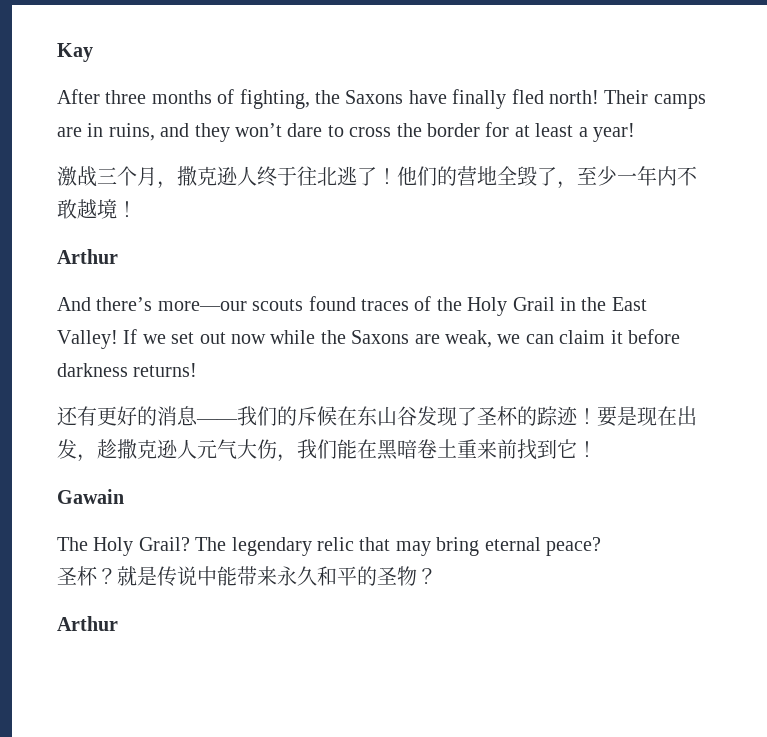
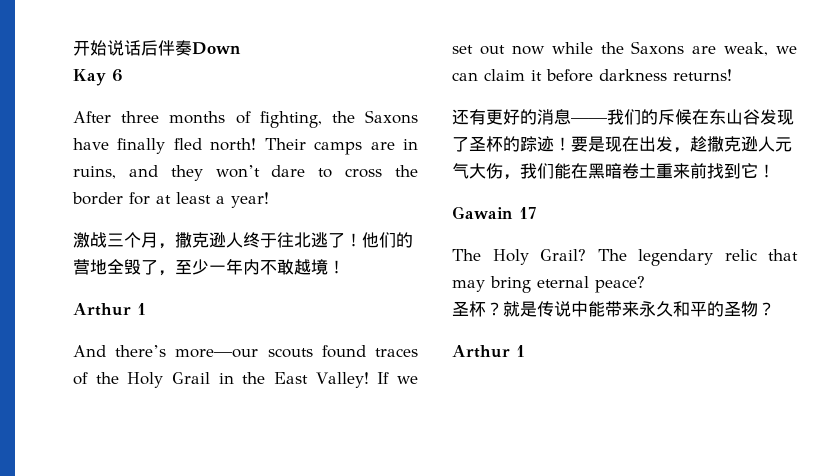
(57, 52) none -> [73,40,241,56] 开始说话后伴奏Down //
(93, 52) none -> [112,69,123,82] 6
(118, 256) none -> [137,303,146,315] 1
(124, 496) none -> [519,207,536,219] 17
(118, 623) none -> [516,345,525,357] 1

